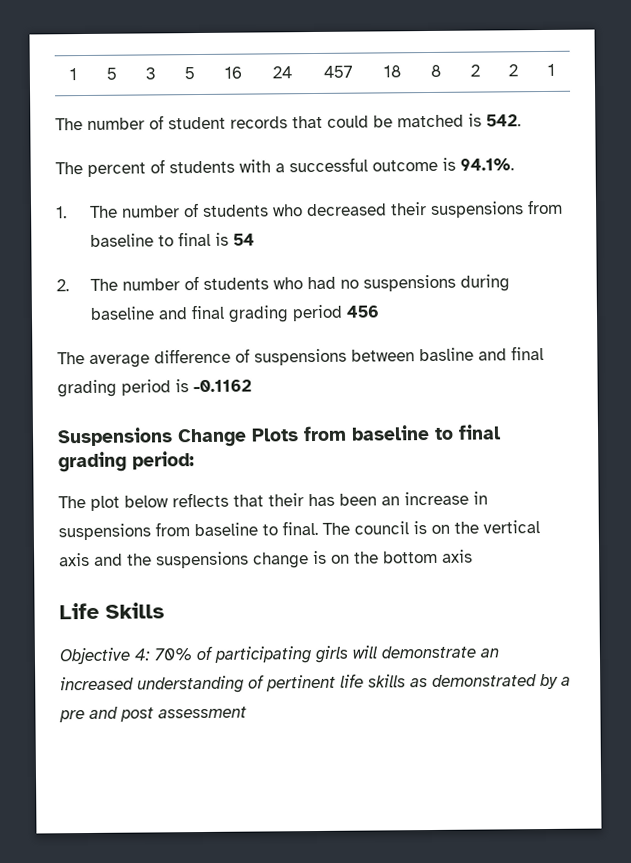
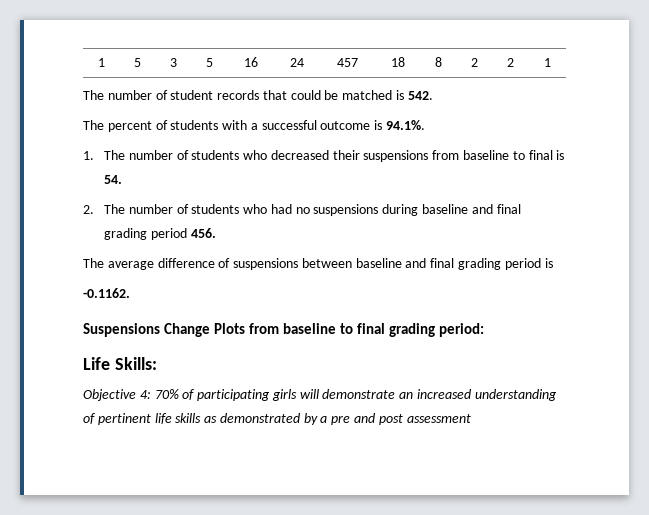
[232,233,255,246] 54 -> [103,175,122,184] 54.
[345,305,380,318] 456 -> [190,228,216,238] 456.
[419,347,474,362] basline -> [355,258,402,268] baseline
[193,379,252,393] -0.1162 -> [83,288,130,298] // -0.1162.
[58,491,488,511] [58,520,540,541] [59,549,473,569] // The plot below reflects that their has been an increase in suspensions from baseline to final. The council is on the vertical axis and the suspensions change is on the bottom axis -> (485, 330) none
[105,602,165,619] Skills -> [114,357,157,370] Skills:

